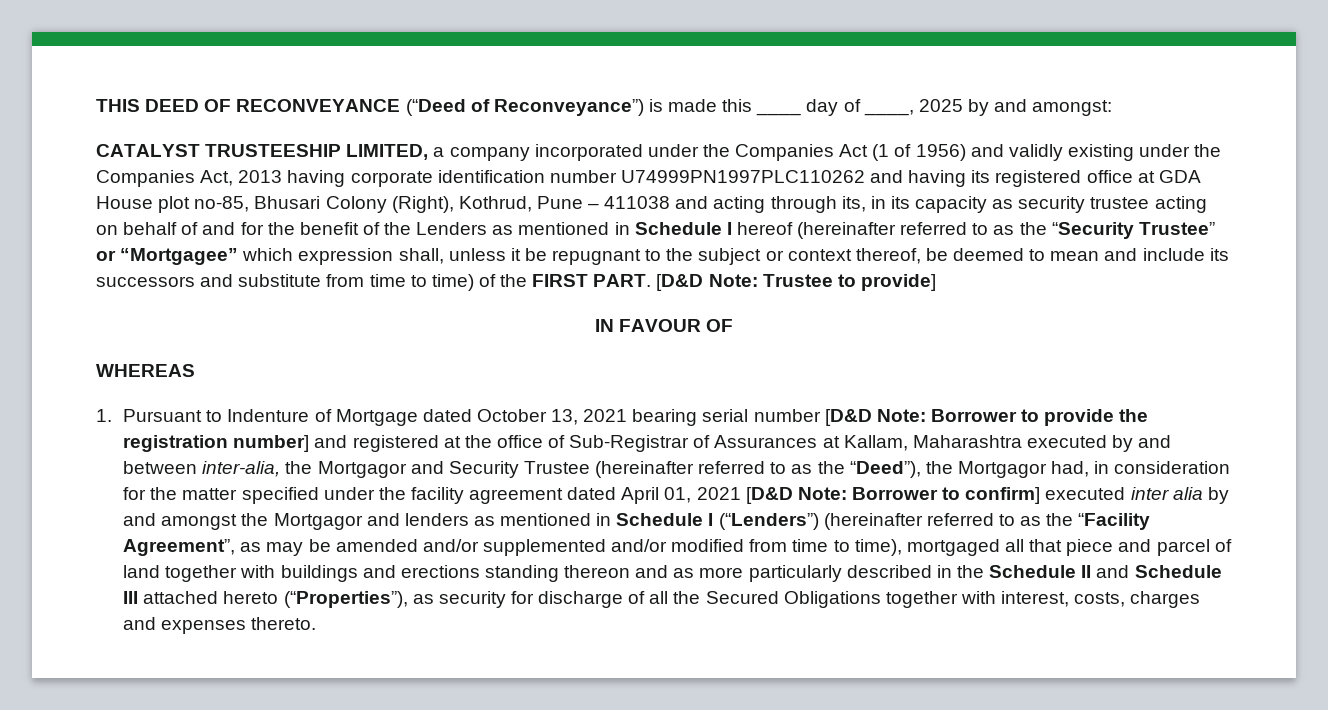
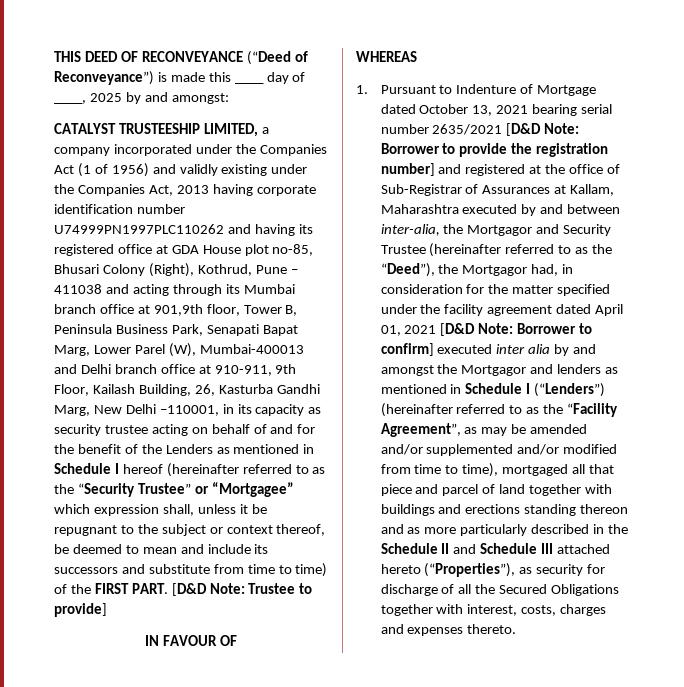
[841,196,866,212] its, -> [225,284,295,294] [54,304,298,316] [54,324,298,336] [54,343,304,357] [54,364,297,376] [54,384,320,396] [54,404,219,416] its Mumbai branch office at 901,9th floor, Tower B, Peninsula Business Park, Senapati Bapat Marg, Lower Parel (W), Mumbai-400013 and Delhi branch office at 910-911, 9th Floor, Kailash Building, 26, Kasturba Gandhi Marg, New Delhi –110001,
(821, 415) none -> [432,124,503,135] 2635/2021

